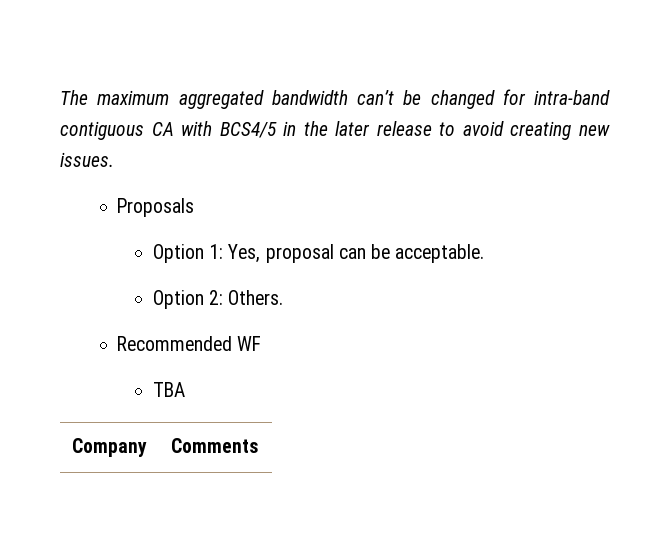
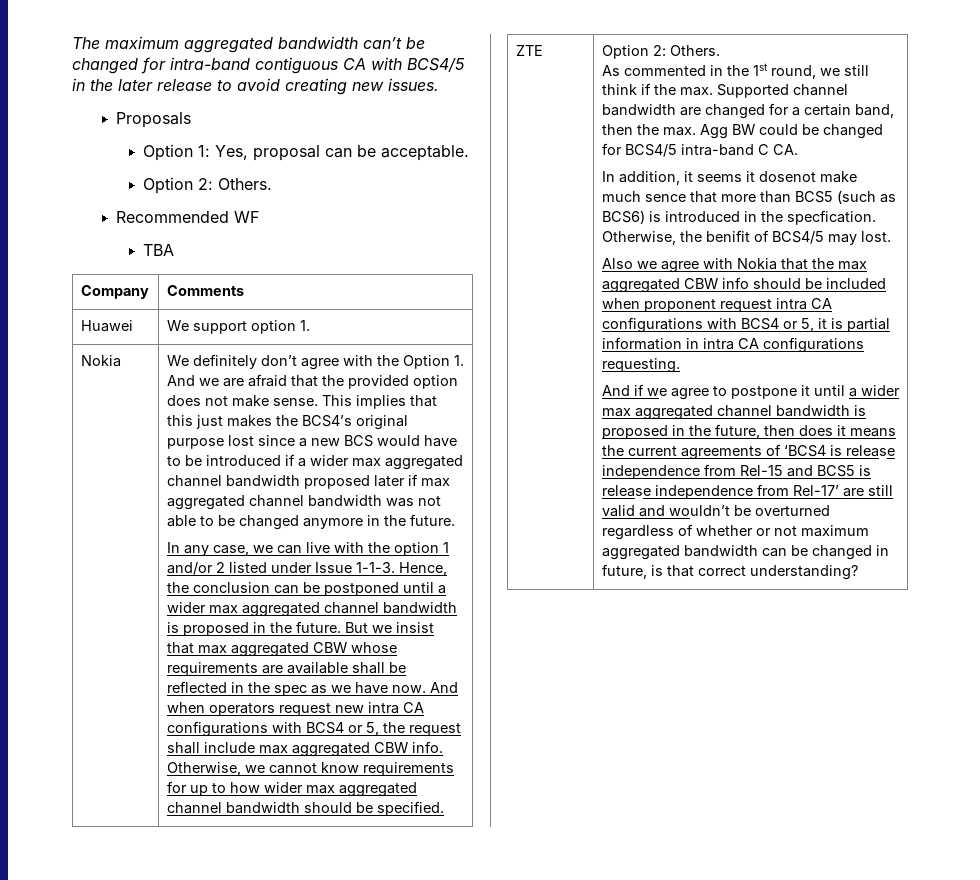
(258, 445) none -> [80,320,133,332] [166,320,310,334] [80,355,121,367] [166,354,464,370] [166,374,458,389] [166,395,437,409] [166,415,408,430] [166,435,457,449] [166,454,463,470] [166,474,450,489] [166,495,441,510] [166,514,455,530] [166,542,449,556] [166,562,447,576] [166,582,446,596] [166,602,457,617] [166,621,434,636] [166,642,397,657] [166,662,406,676] [166,681,458,696] [166,702,424,716] [166,721,461,737] [166,741,443,757] [166,762,454,776] [166,781,417,797] [166,801,444,816] [515,45,543,56] [601,45,720,59] [601,63,869,79] [601,83,848,98] [601,103,894,119] [601,124,883,139] [601,143,798,157] [601,171,857,185] [601,190,896,204] [601,210,876,225] [601,230,891,245] [601,258,867,273] [601,277,886,293] [601,298,832,312] [601,317,890,333] [601,337,864,353] [601,358,680,373] [601,384,900,400] [601,405,866,420] [601,424,896,439] [601,444,895,460] [601,464,871,479] [601,484,893,499] [601,505,830,517] [601,524,869,540] [601,545,889,560] [601,564,858,580] // Huawei | We support option 1. // Nokia | We definitely don’t agree with the Option 1. And we are afraid that the provided option does not make sense. This implies that this just makes the BCS4’s original purpose lost since a new BCS would have to be introduced if a wider max aggregated channel bandwidth proposed later if max aggregated channel bandwidth was not able to be changed anymore in the future. // In any case, we can live with the option 1 and/or 2 listed under Issue 1-1-3. Hence, the conclusion can be postponed until a wider max aggregated channel bandwidth is proposed in the future. But we insist that max aggregated CBW whose requirements are available shall be reflected in the spec as we have now. And when operators request new intra CA configurations with BCS4 or 5, the request shall include max aggregated CBW info. Otherwise, we cannot know requirements for up to how wider max aggregated channel bandwidth should be specified. // ZTE | Option 2: Others. // As commented in the 1st round, we still think if the max. Supported channel bandwidth are changed for a certain band, then the max. Agg BW could be changed for BCS4/5 intra-band C CA. // In addition, it seems it dosenot make much sence that more than BCS5 (such as BCS6) is introduced in the specfication. Otherwise, the benifit of BCS4/5 may lost. // Also we agree with Nokia that the max aggregated CBW info should be included when proponent request intra CA configurations with BCS4 or 5, it is partial information in intra CA configurations requesting. // And if we agree to postpone it until a wider max aggregated channel bandwidth is proposed in the future, then does it means the current agreements of ‘BCS4 is release independence from Rel-15 and BCS5 is release independence from Rel-17’ are still valid and wouldn’t be overturned regardless of whether or not maximum aggregated bandwidth can be changed in future, is that correct understanding?

